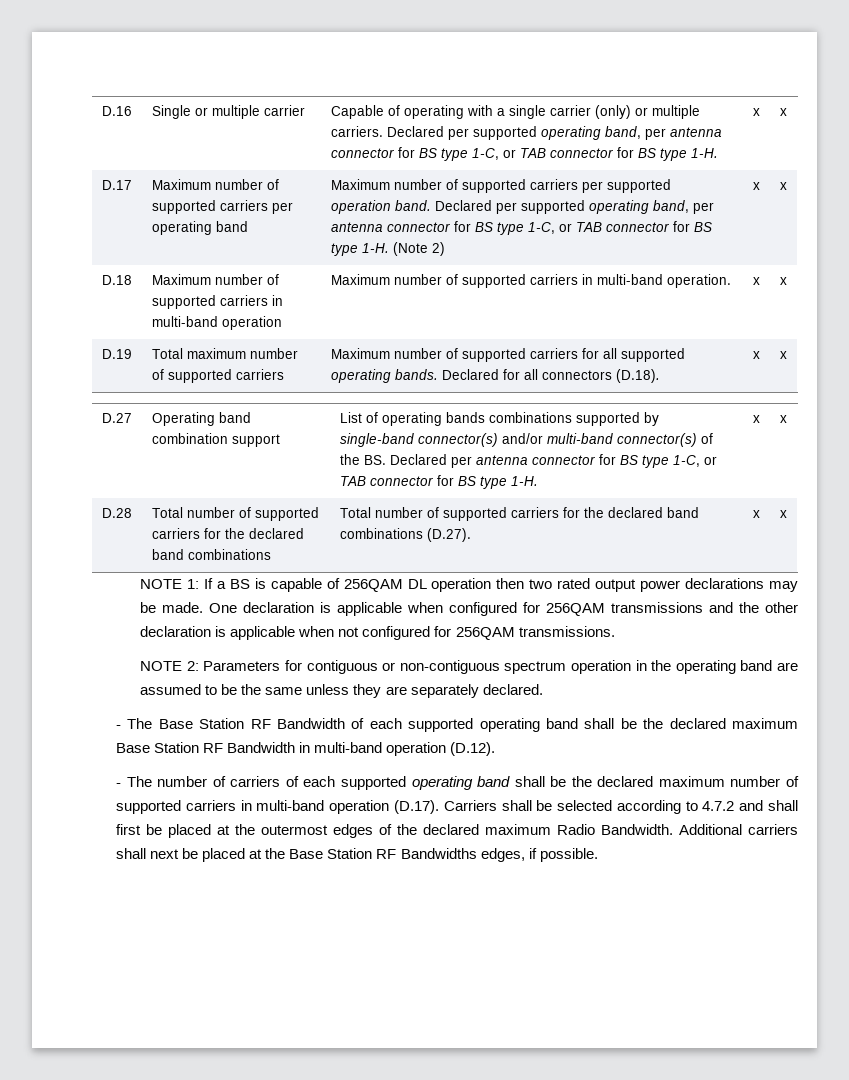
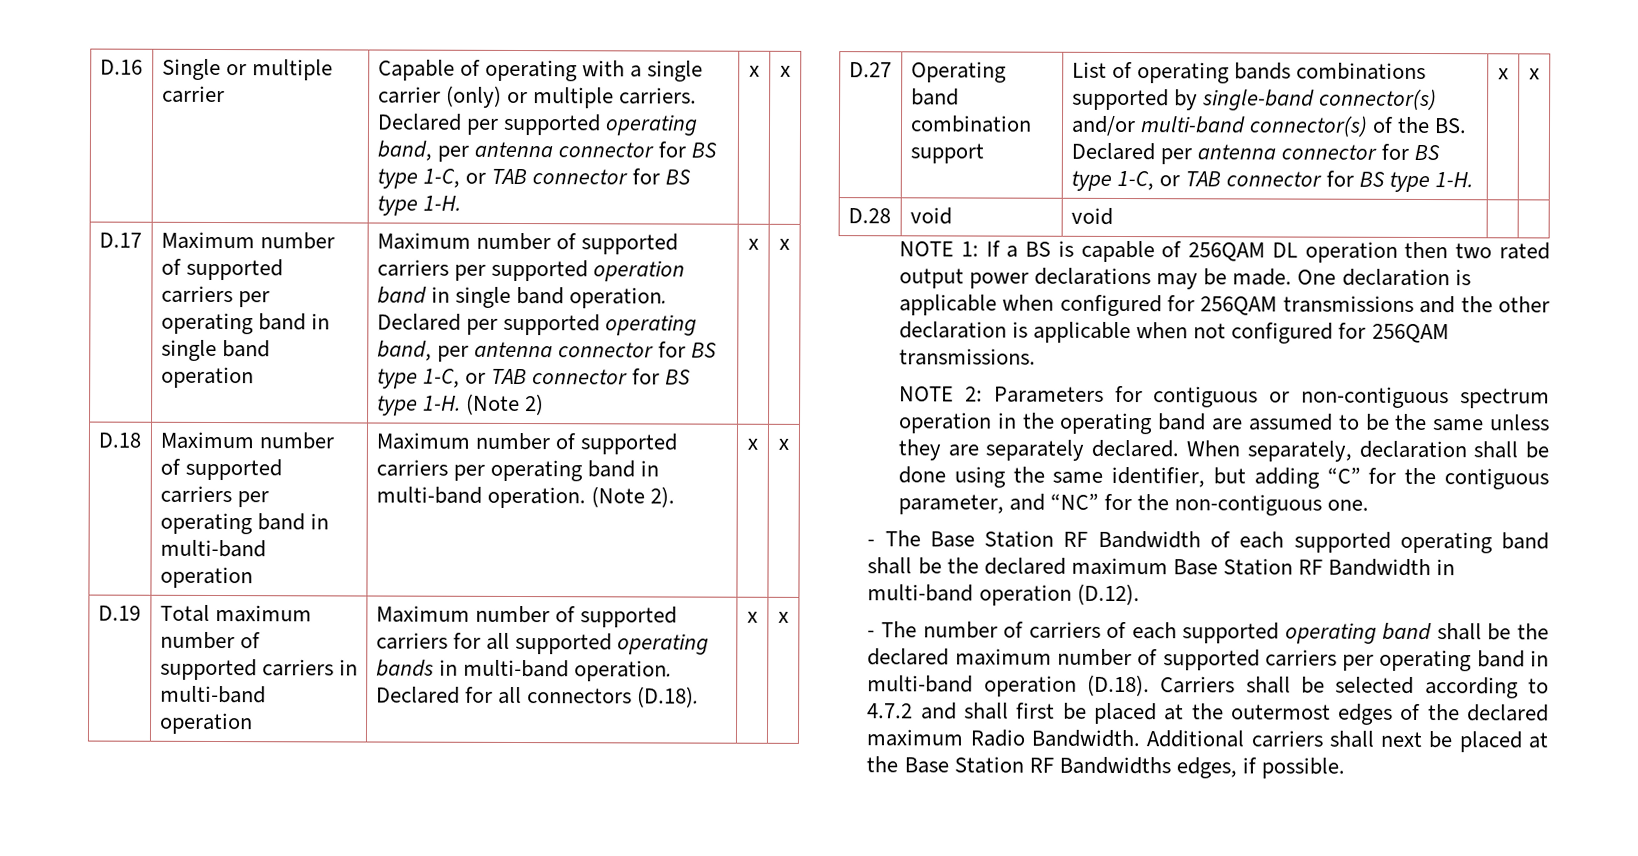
(248, 226) none -> [310,313,330,330] [160,339,270,362] [160,366,254,389] in single band operation
[394,200,431,211] band. -> [376,286,668,309] band in single band operation.
[271,295,283,306] [151,316,282,330] [330,274,731,288] in multi-band operation | Maximum number of supported carriers in multi-band operation. -> [236,491,269,508] [159,512,329,535] [159,539,266,558] [159,566,253,589] [375,432,677,455] [375,459,660,482] [375,486,675,509] per operating band in multi-band operation | Maximum number of supported carriers per operating band in multi-band operation. (Note 2).
(284, 374) none -> [338,659,358,676] [159,685,266,704] [158,712,253,735] in multi-band operation
[394,369,438,380] bands. -> [375,659,672,682] bands in multi-band operation.
[151,507,319,521] [151,528,304,539] [151,549,271,560] [339,507,699,521] [339,528,471,542] [752,510,760,518] [780,510,787,518] Total number of supported carriers for the declared band combinations | Total number of supported carriers for the declared band combinations (D.27). | x | x -> [909,207,952,225] [1070,207,1113,225] void | void | |
(543, 689) none -> [1185,440,1549,462] [897,466,1549,490] [897,493,1370,516] When separately, declaration shall be done using the same identifier, but adding “C” for the contiguous parameter, and “NC” for the non-contiguous one.
[240,800,439,814] in multi-band operation (D.17). -> [1342,649,1549,672] [867,674,1151,697] per operating band in multi-band operation (D.18).

